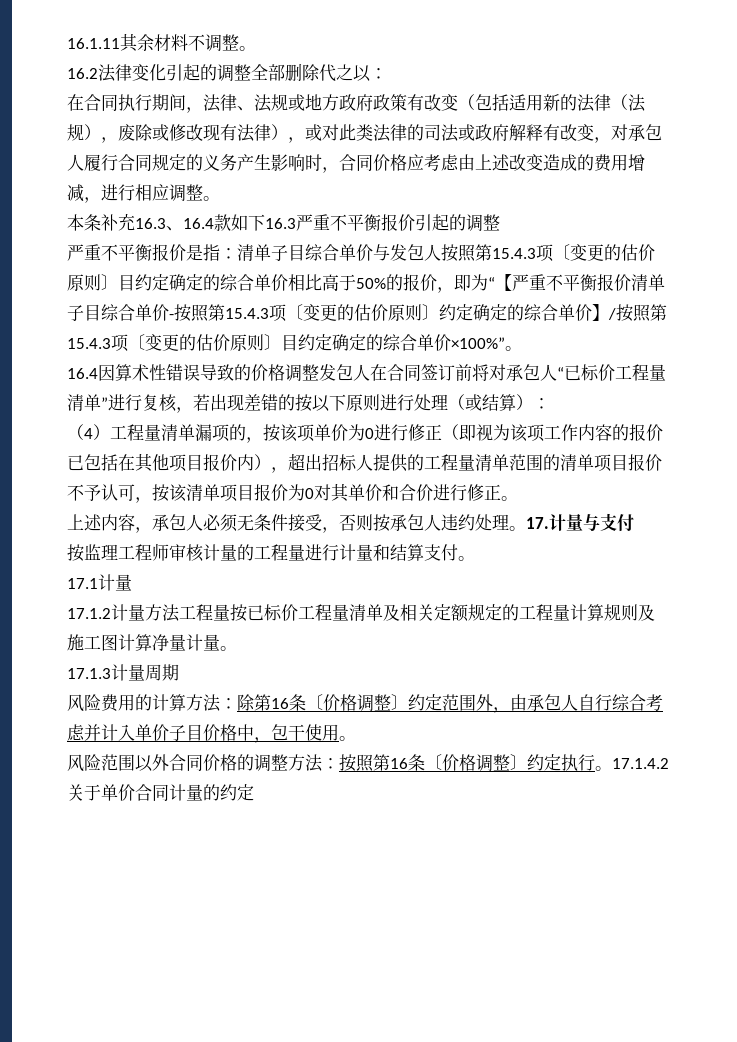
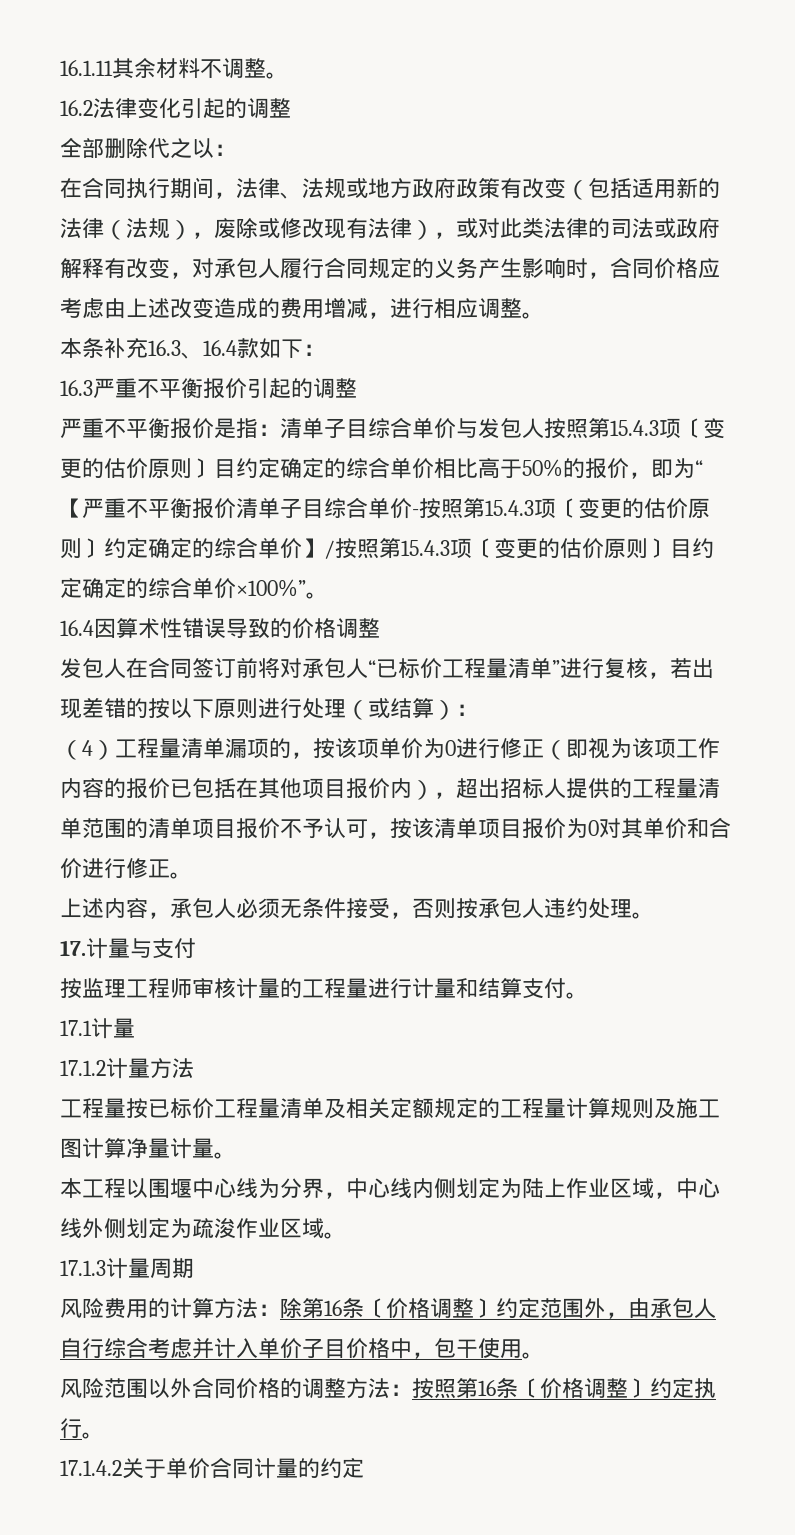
(251, 72) none -> (291, 108) //
(265, 222) none -> [303,344,325,356] ： //
(319, 372) none -> (380, 628) //
(526, 528) none -> (654, 915) //
(180, 613) none -> (194, 1068) //
(237, 648) none -> [60,1178,720,1199] [60,1218,346,1239] // 本工程以围堰中心线为分界，中心线内侧划定为陆上作业区域，中心线外侧划定为疏浚作业区域。
(612, 768) none -> (104, 1435) //

